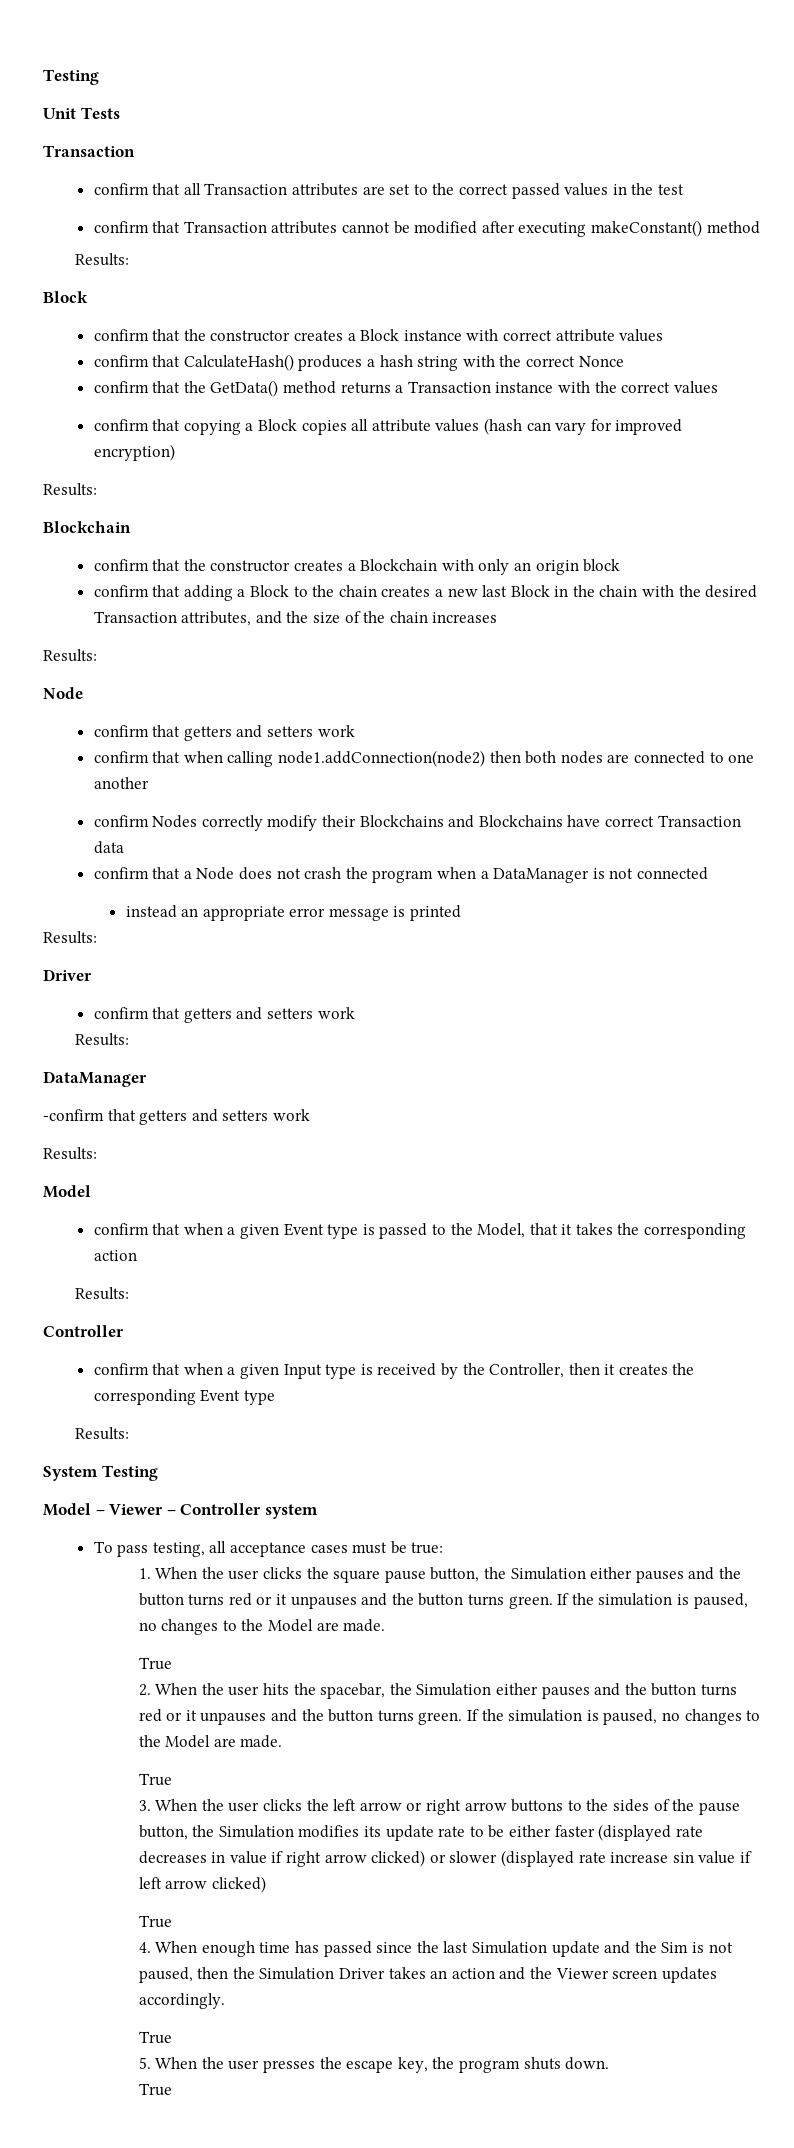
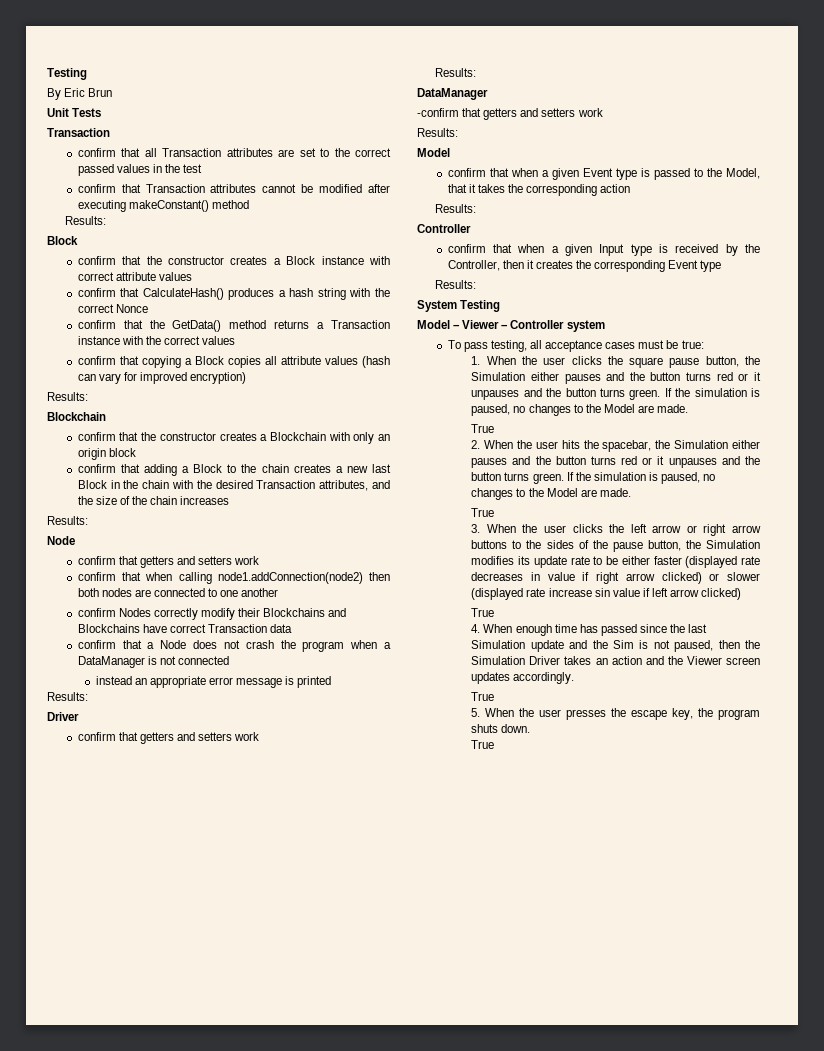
[43,69,99,85] Testing -> [47,68,87,80] [47,88,113,100] Testing // By Eric Brun

